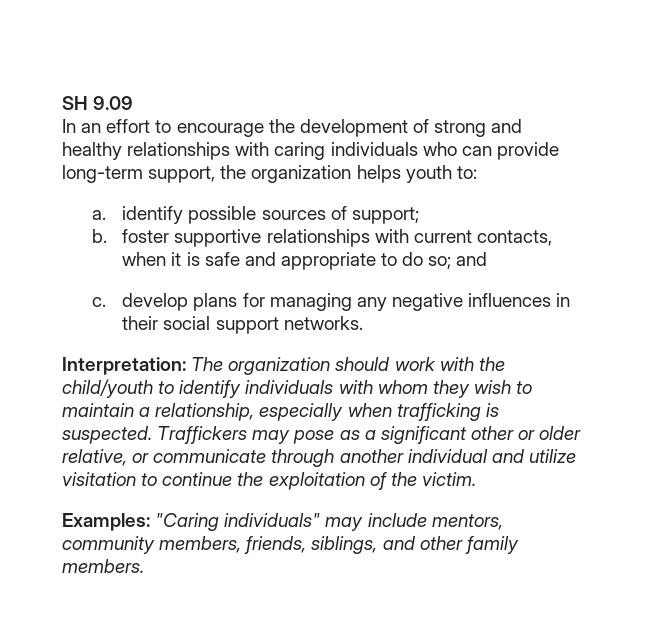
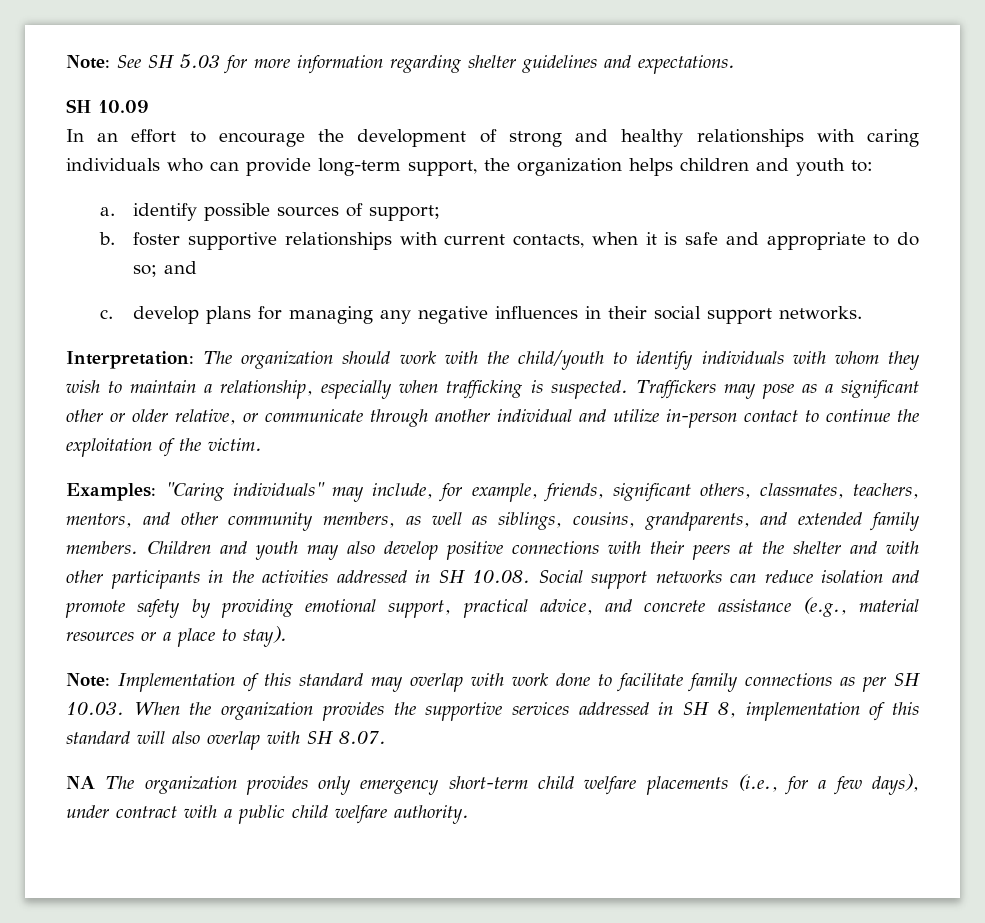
[62,96,134,110] SH 9.09 -> [66,54,735,74] [66,99,149,113] Note: See SH 5.03 for more information regarding shelter guidelines and expectations. // SH 10.09
(401, 174) none -> [680,158,789,171] children and
[62,472,136,486] visitation -> [666,409,798,428] in-person contact
[367,513,503,530] [62,536,519,554] [62,559,144,573] include mentors, community members, friends, siblings, and other family members. -> [372,483,919,502] [66,512,920,531] [66,541,919,560] [66,570,919,589] [65,597,919,618] [66,626,287,647] [66,673,921,692] [66,702,920,721] [66,731,386,750] [66,774,920,795] [66,805,469,824] include, for example, friends, significant others, classmates, teachers, mentors, and other community members, as well as siblings, cousins, grandparents, and extended family members. Children and youth may also develop positive connections with their peers at the shelter and with other participants in the activities addressed in SH 10.08. Social support networks can reduce isolation and promote safety by providing emotional support, practical advice, and concrete assistance (e.g., material resources or a place to stay). // Note: Implementation of this standard may overlap with work done to facilitate family connections as per SH 10.03. When the organization provides the supportive services addressed in SH 8, implementation of this standard will also overlap with SH 8.07. // NA The organization provides only emergency short-term child welfare placements (i.e., for a few days), under contract with a public child welfare authority.

